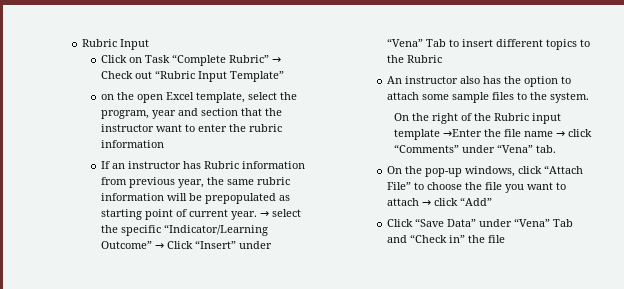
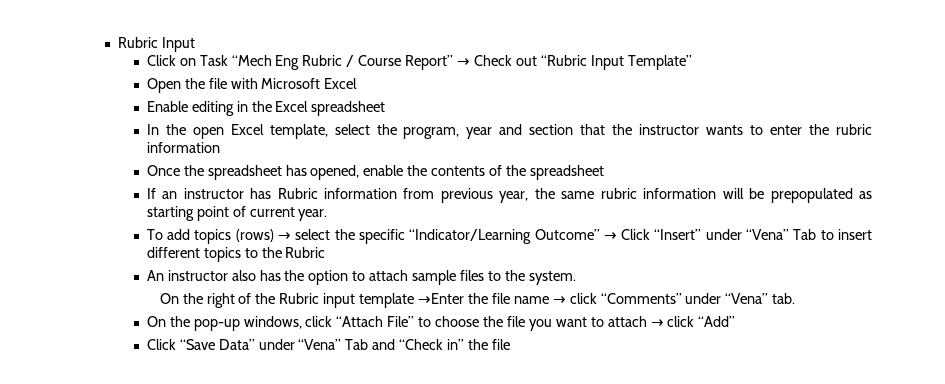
[172,54,270,66] “Complete Rubric” -> [231,55,454,70] “Mech Eng Rubric / Course Report”
[101,94,115,100] on -> [146,78,358,93] [146,101,386,116] [146,124,159,135] Open the file with Microsoft Excel // Enable editing in the Excel spreadsheet // In
[156,124,183,132] want -> [706,125,744,135] wants
(165, 144) none -> [146,165,604,180] // Once the spreadsheet has opened, enable the contents of the spreadsheet
(258, 215) none -> [146,229,274,244] // To add topics (rows)
[422,94,450,100] some -> (409, 275) none

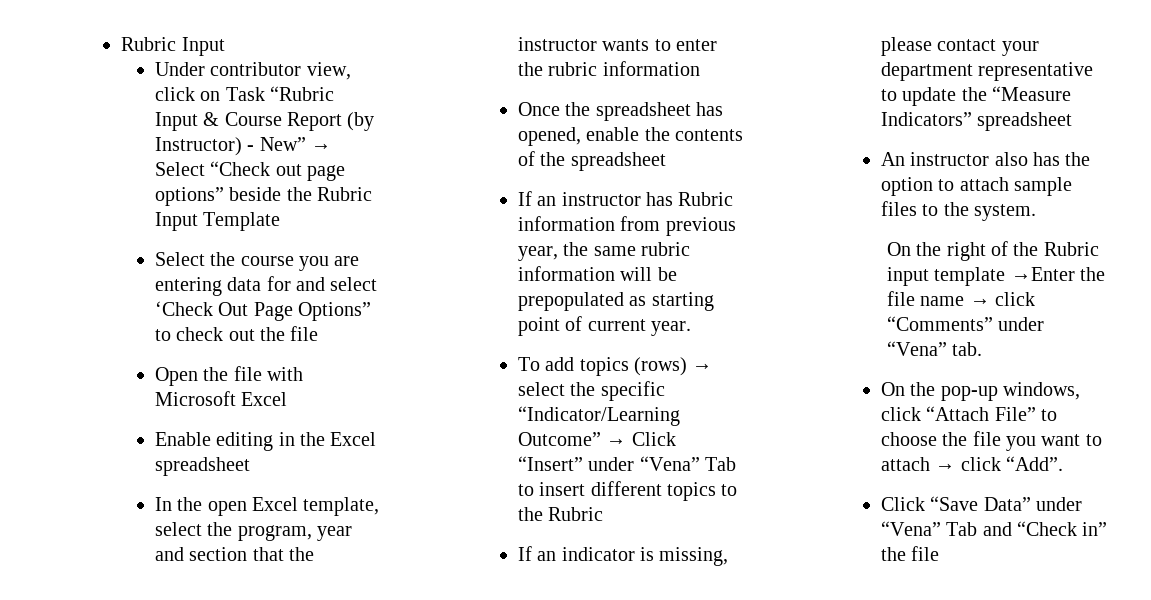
[146,55,692,70] Click on Task “Mech Eng Rubric / Course Report” → Check out “Rubric Input Template” -> [154,62,351,80] [154,86,335,101] [154,112,375,131] [154,137,332,156] [154,161,346,181] [154,187,373,206] [154,212,281,231] [154,252,360,271] [154,276,378,296] [154,301,372,321] [154,326,319,341] Under contributor view, click on Task “Rubric Input & Course Report (by Instructor) - New” → Select “Check out page options” beside the Rubric Input Template // Select the course you are entering data for and select ‘Check Out Page Options” to check out the file
(326, 252) none -> [517,546,729,566] [880,37,1039,56] [880,62,1094,81] [880,86,1072,106] [880,112,1073,131] // If an indicator is missing, please contact your department representative to update the “Measure Indicators” spreadsheet
[698,316,736,327] “Add” -> [1006,456,1064,471] “Add”.

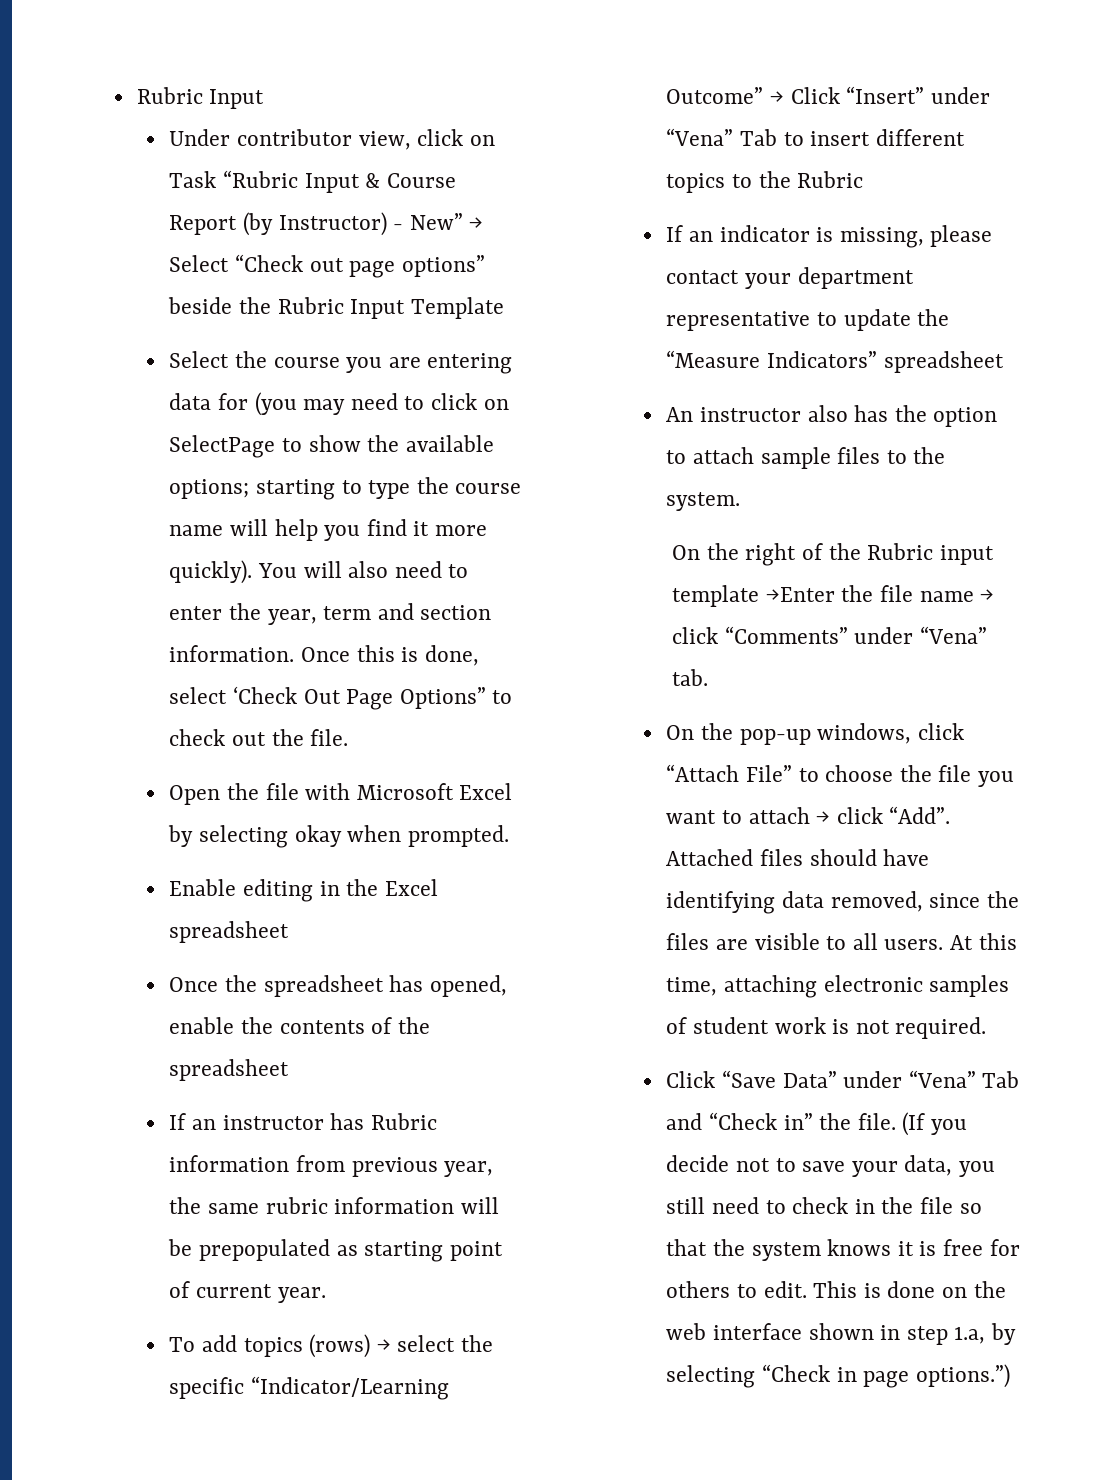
[296,277,326,291] and -> [254,392,509,416] [169,435,494,458] [169,477,522,500] [169,519,488,541] [169,560,469,584] [169,603,492,625] [169,645,479,666] (you may need to click on SelectPage to show the available options; starting to type the course name will help you find it more quickly). You will also need to enter the year, term and section information. Once this is done,
[290,326,319,341] file -> [310,729,349,746] file.
(288, 399) none -> [168,825,509,848] by selecting okay when prompted.
[154,497,380,516] [154,522,353,541] [154,547,315,561] [517,37,718,51] [517,61,700,76] // In the open Excel template, select the program, year and section that the instructor wants to enter the rubric information -> (290, 932) none
(1064, 463) none -> [666,849,930,866] [666,891,1019,914] [666,933,1017,950] [666,975,1010,998] [666,1017,987,1039] Attached files should have identifying data removed, since the files are visible to all users. At this time, attaching electronic samples of student work is not required.
[911,546,940,561] file -> [857,1112,968,1136] [666,1155,996,1177] [666,1197,982,1214] [666,1239,1020,1261] [666,1281,1006,1298] [666,1323,1017,1345] [666,1364,1010,1388] file. (If you decide not to save your data, you still need to check in the file so that the system knows it is free for others to edit. This is done on the web interface shown in step 1.a, by selecting “Check in page options.”)

